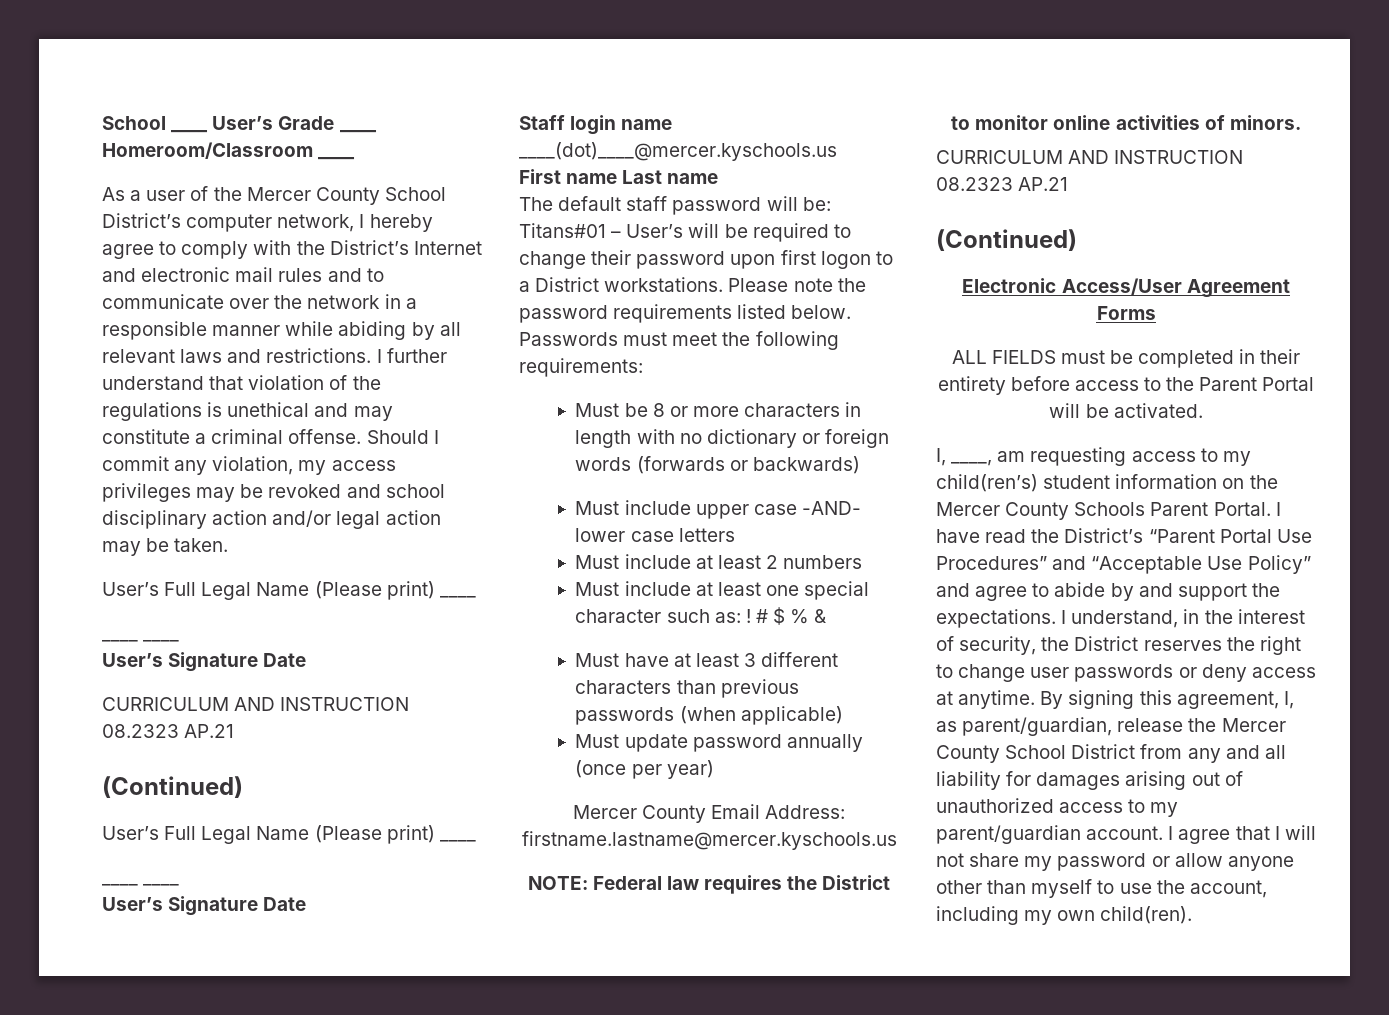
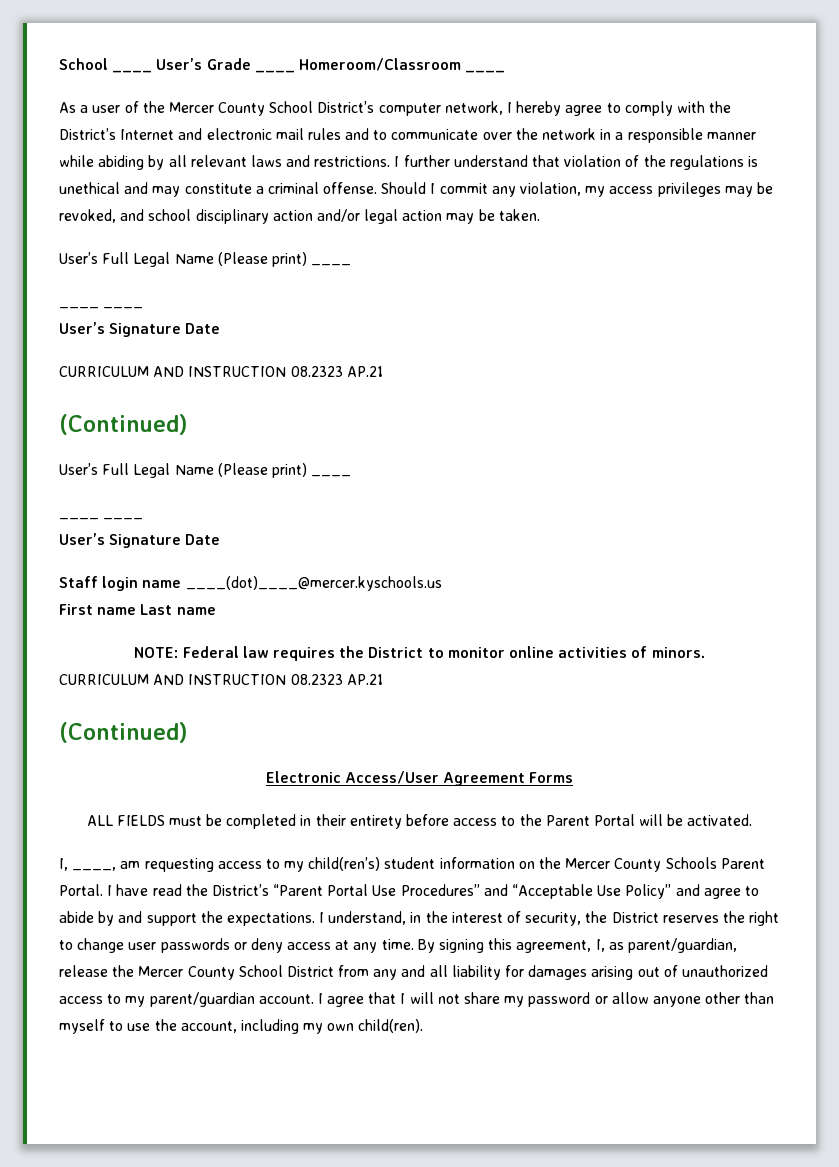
[268,484,342,498] revoked -> [59,209,116,223] revoked,
[519,196,831,215] [519,223,851,242] [519,250,893,269] [519,277,866,292] [519,304,852,323] [519,331,839,350] [519,358,643,377] [575,402,862,417] [575,429,890,448] [575,456,860,474] [575,500,861,519] [575,528,735,542] [575,554,863,569] [575,581,870,600] [575,607,827,625] [575,652,839,667] [575,679,799,698] [575,706,843,725] [575,734,863,752] [575,760,714,779] [572,804,846,823] [521,831,897,850] // The default staff password will be: Titans#01 – User’s will be required to change their password upon first logon to a District workstations. Please note the password requirements listed below. Passwords must meet the following requirements: // Must be 8 or more characters in length with no dictionary or foreign words (forwards or backwards) // Must include upper case -AND- lower case letters // Must include at least 2 numbers // Must include at least one special character such as: ! # $ % & // Must have at least 3 different characters than previous passwords (when applicable) // Must update password annually (once per year) // Mercer County Email Address: firstname.lastname@mercer.kyschools.us -> (216, 611) none
[958,690,1036,709] anytime. -> [353,939,414,953] any time.

